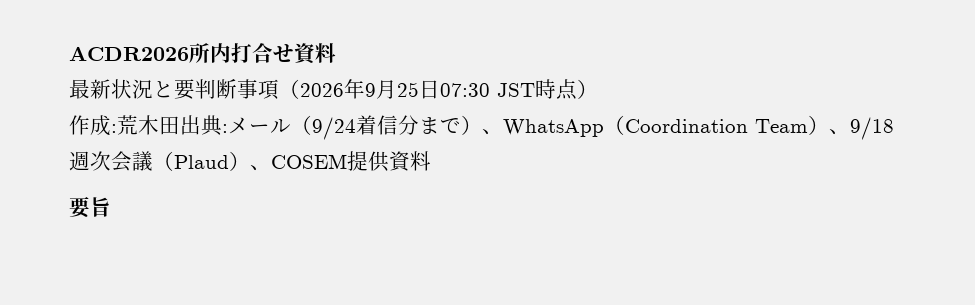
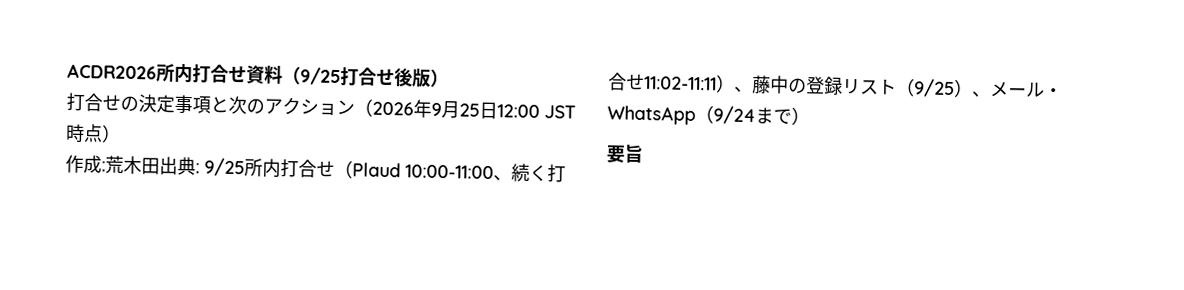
[69,79,279,100] // 最新状況と要判断事項 -> [282,65,449,88] [66,92,355,117] （9/25打合せ後版） // 打合せの決定事項と次のアクション
[440,83,490,97] 07:30 -> [497,104,540,118] 12:00
[228,115,894,140] [69,151,431,172] メール（9/24着信分まで）、WhatsApp（Coordination Team）、9/18週次会議（Plaud）、COSEM提供資料 -> [204,157,566,183] [608,72,1063,98] [607,105,810,126] 9/25所内打合せ（Plaud 10:00-11:00、続く打合せ11:02-11:11）、藤中の登録リスト（9/25）、メール・WhatsApp（9/24まで）

